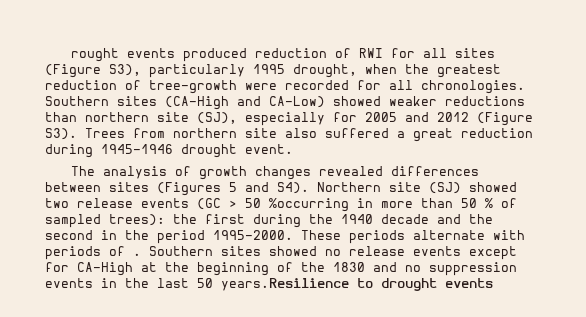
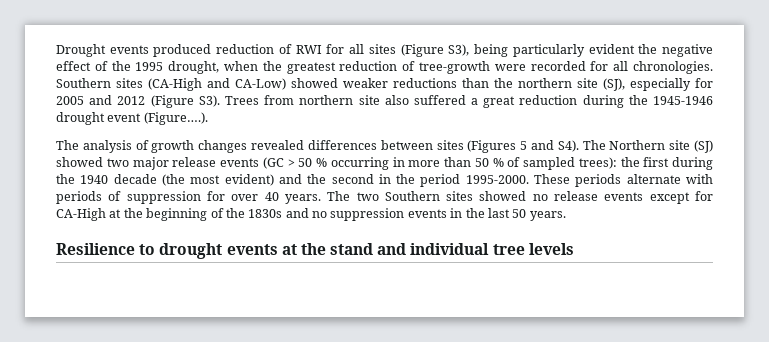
[70,48,119,62] rought -> [56,44,106,57] Drought
[149,64,245,78] particularly -> [474,44,714,57] [56,61,131,71] being particularly evident the negative effect of the
(77, 117) none -> [494,78,513,88] the
(93, 151) none -> [628,95,648,105] the
[245,144,293,154] event. -> [107,112,208,125] event (Figure….).
(309, 188) none -> [582,140,606,150] The
(69, 203) none -> [132,157,169,170] major
[269,198,349,212] %occurring -> [316,157,389,170] % occurring
(429, 219) none -> [161,174,274,186] (the most evident)
[133,253,141,256] . -> [126,191,379,204] suppression for over 40 years. The two
[333,262,365,272] 1830 -> [248,209,283,218] 1830s
[221,278,349,291] years.Resilience -> [529,211,566,221] [56,243,135,255] years. // Resilience
(493, 283) none -> [281,243,574,255] at the stand and individual tree levels

